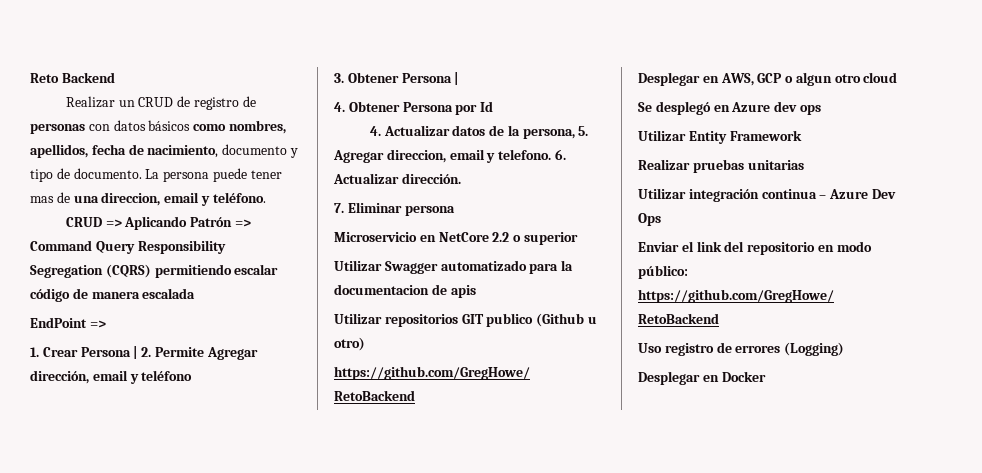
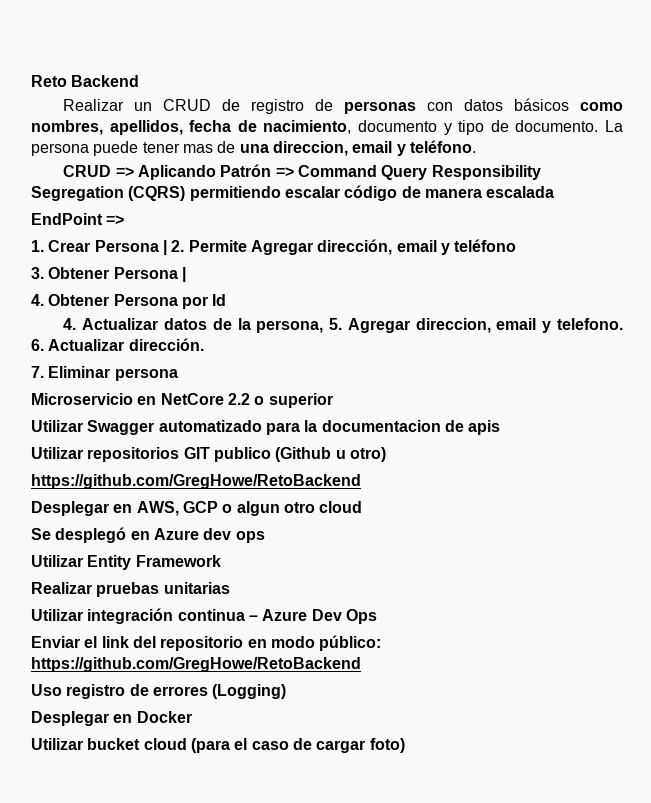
(766, 376) none -> [31,738,405,753] // Utilizar bucket cloud (para el caso de cargar foto)

